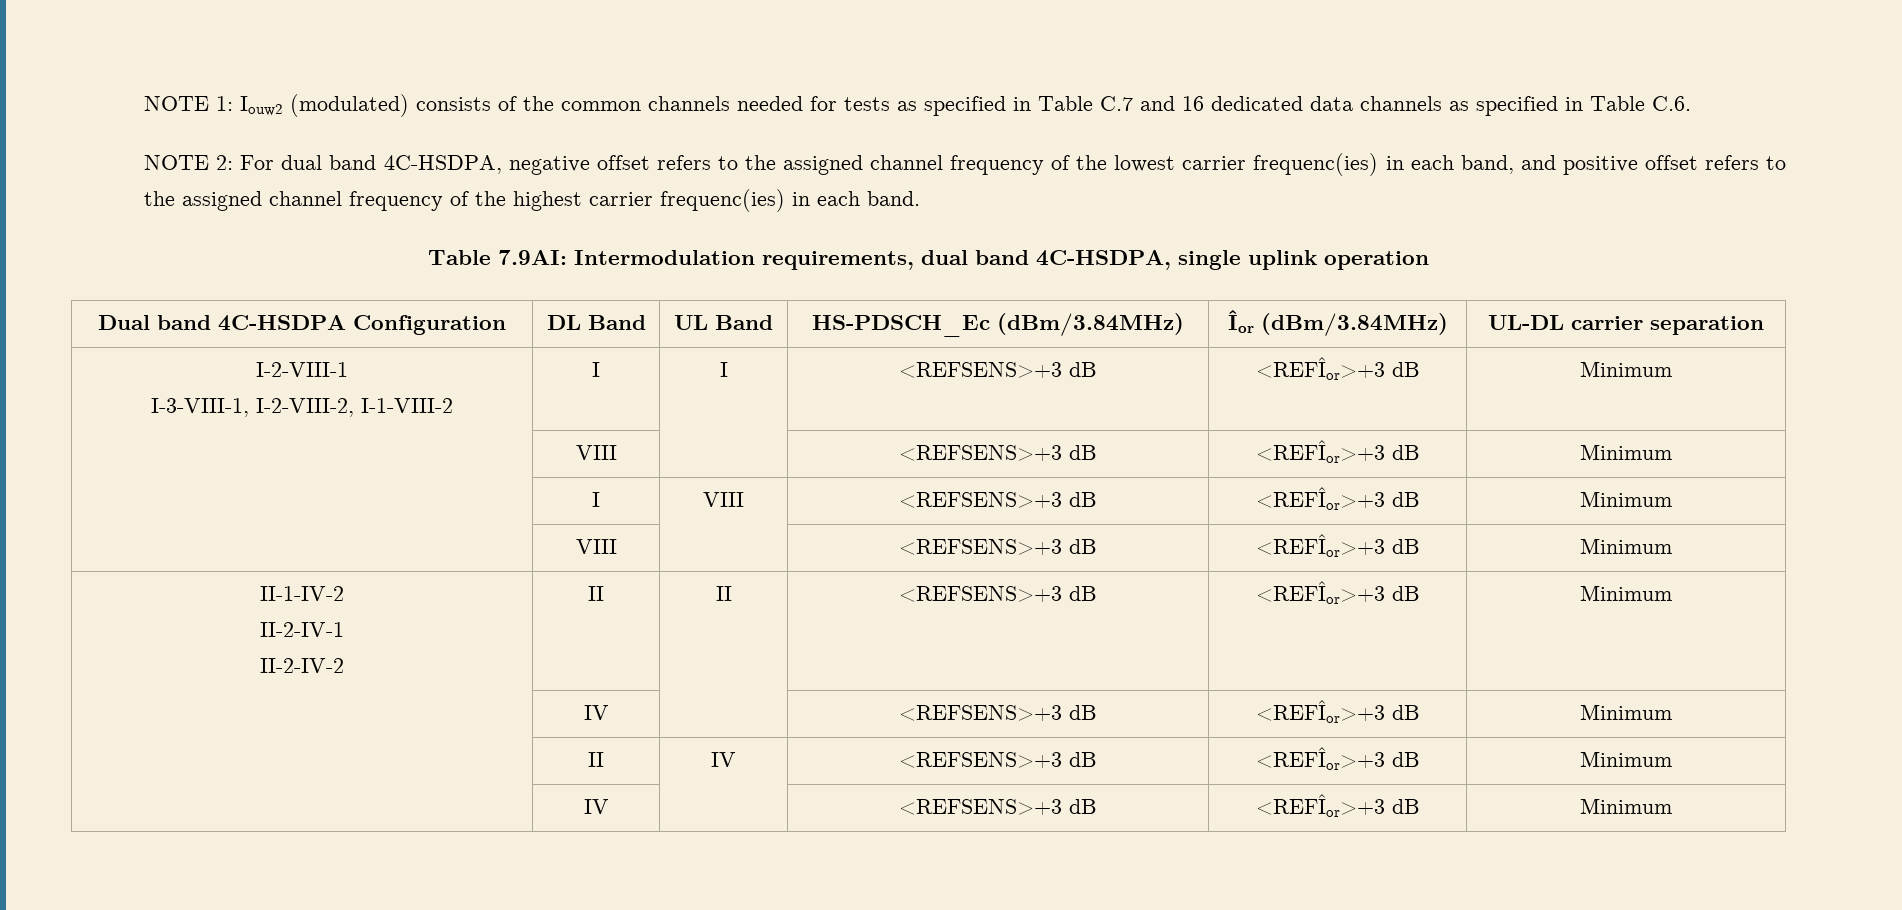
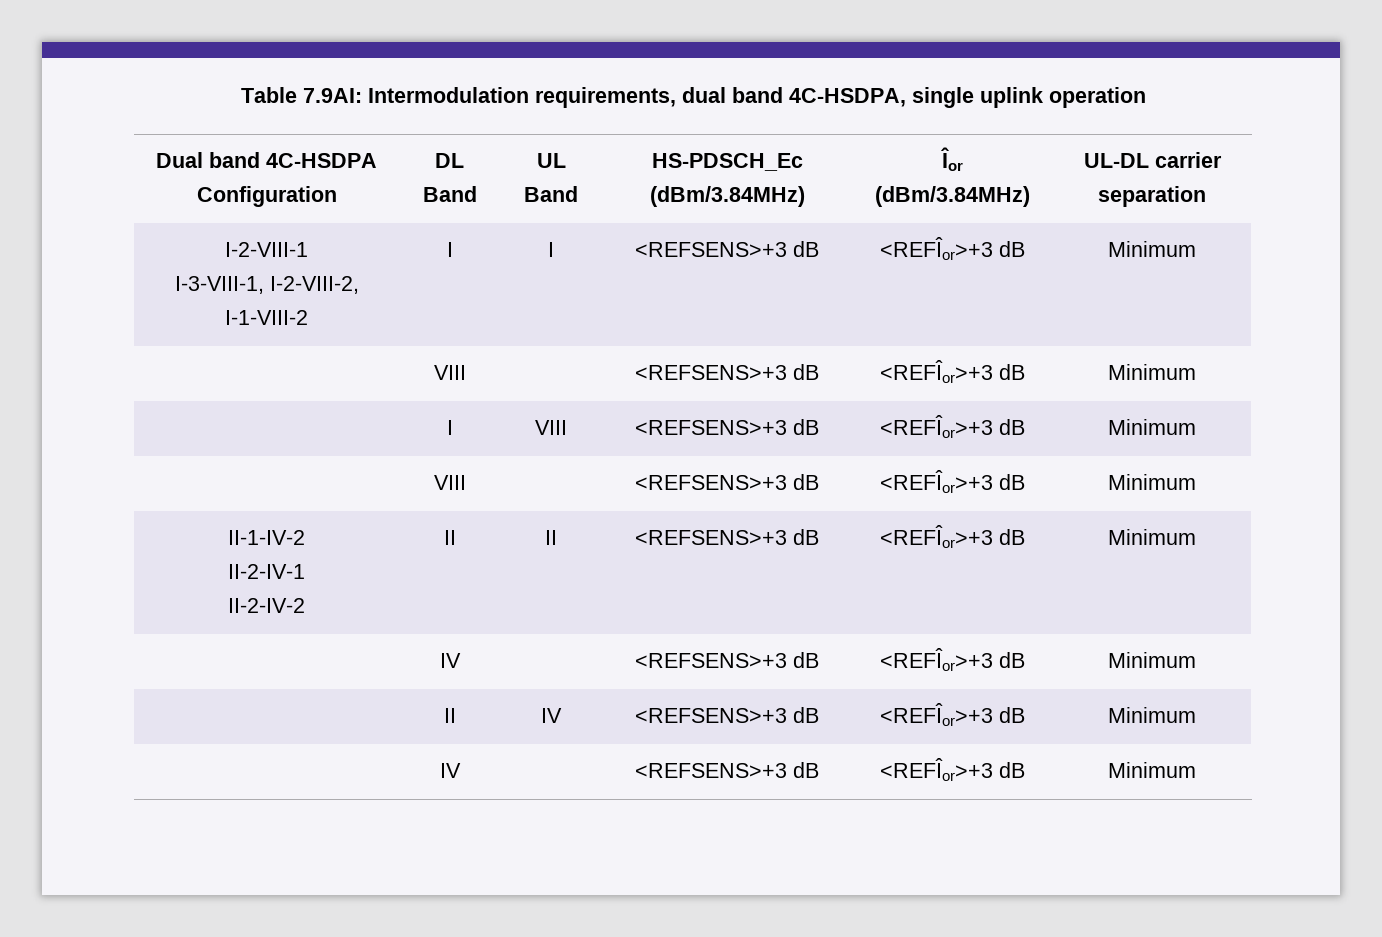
[144,94,1692,117] [144,153,1787,176] [144,189,921,212] NOTE 1: Iouw2 (modulated) consists of the common channels needed for tests as specified in Table C.7 and 16 dedicated data channels as specified in Table C.6. // NOTE 2: For dual band 4C-HSDPA, negative offset refers to the assigned channel frequency of the lowest carrier frequenc(ies) in each band, and positive offset refers to the assigned channel frequency of the highest carrier frequenc(ies) in each band. // -> (240, 95) none

